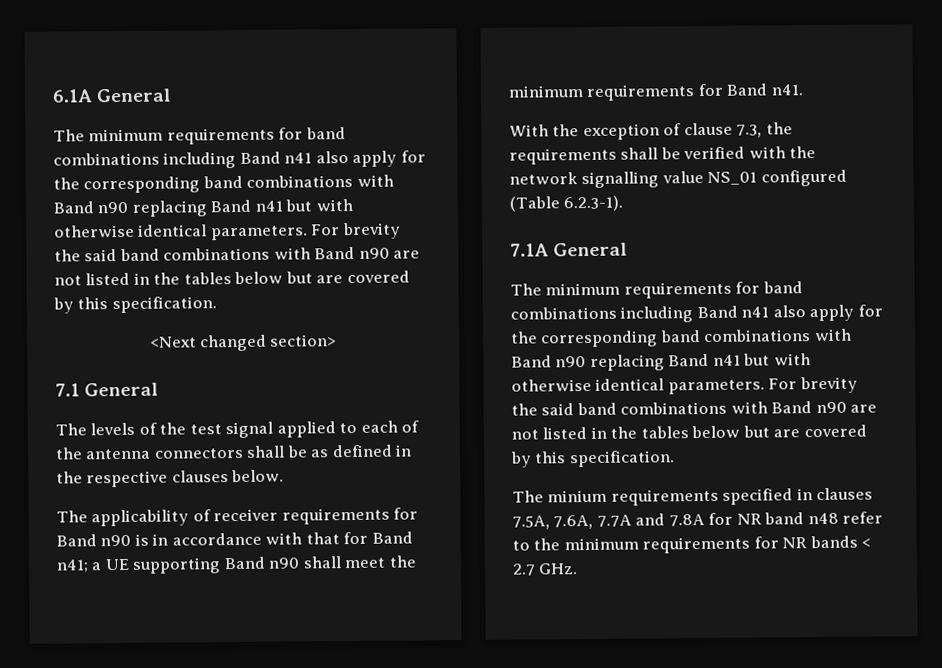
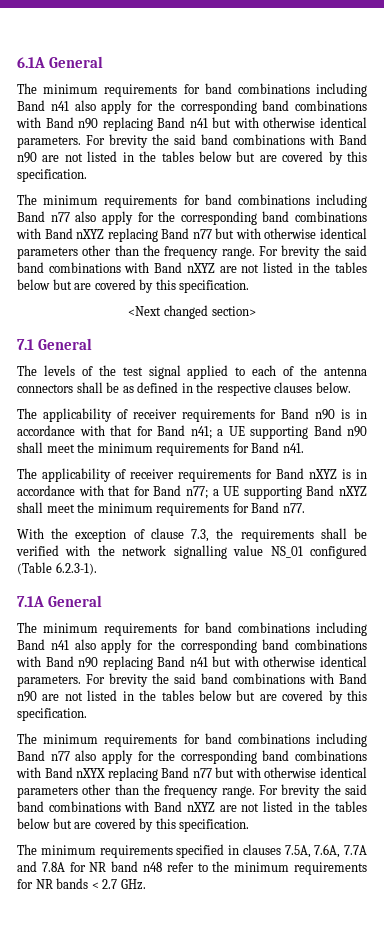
(217, 305) none -> [17,194,367,208] [17,211,367,225] [16,228,367,242] [17,245,367,259] [17,262,367,273] [17,279,250,293] // The minimum requirements for band combinations including Band n77 also apply for the corresponding band combinations with Band nXYZ replacing Band n77 but with otherwise identical parameters other than the frequency range. For brevity the said band combinations with Band nXYZ are not listed in the tables below but are covered by this specification.
(803, 90) none -> [17,468,367,482] [17,485,367,499] [17,502,305,516] // The applicability of receiver requirements for Band nXYZ is in accordance with that for Band n77; a UE supporting Band nXYZ shall meet the minimum requirements for Band n77.
[547,489,608,503] minium -> [43,733,367,747] [17,750,367,764] [16,767,367,781] [17,784,367,798] [17,801,367,812] [17,818,250,832] [17,844,96,855] minimum requirements for band combinations including Band n77 also apply for the corresponding band combinations with Band nXYX replacing Band n77 but with otherwise identical parameters other than the frequency range. For brevity the said band combinations with Band nXYZ are not listed in the tables below but are covered by this specification. // The minimum

